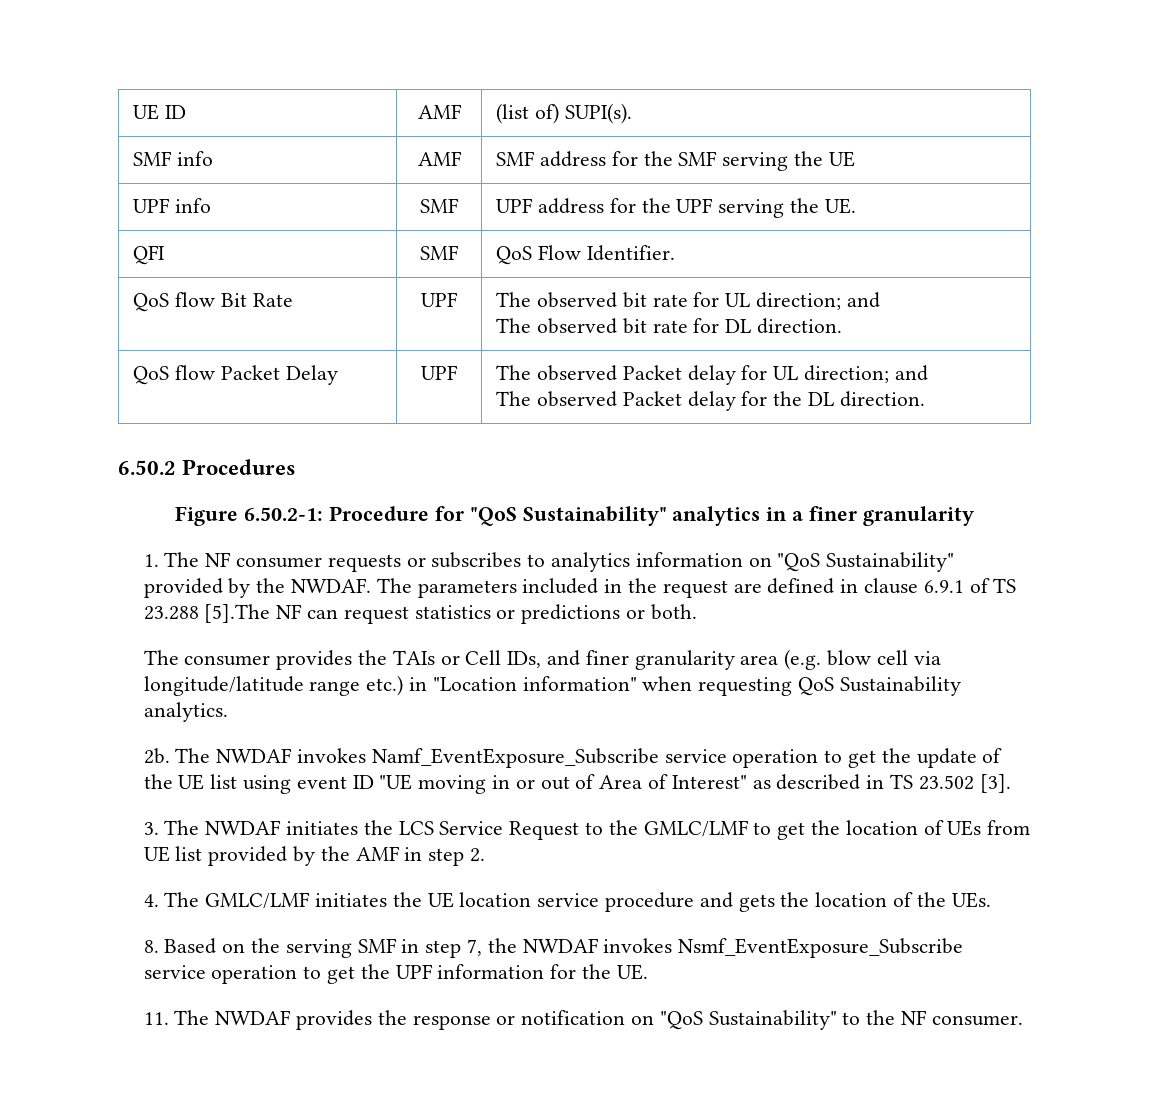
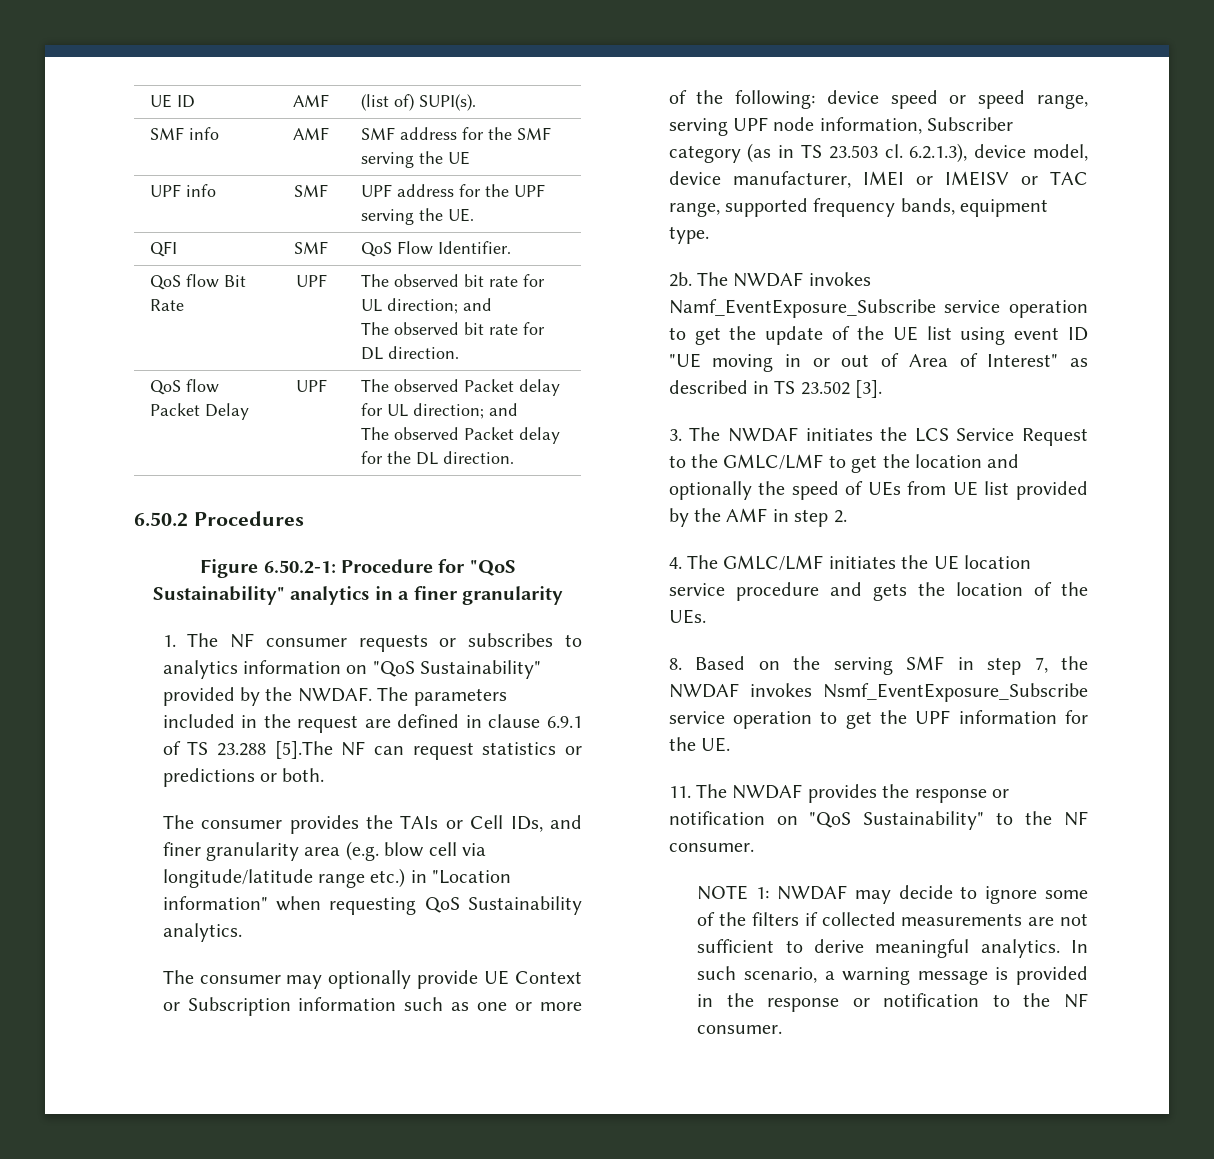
(228, 712) none -> [162,970,582,989] [162,997,582,1016] [668,90,1088,109] [668,117,1014,136] [668,143,1088,163] [668,171,1088,188] [668,198,1049,217] [668,226,709,244] // The consumer may optionally provide UE Context or Subscription information such as one or more of the following: device speed or speed range, serving UPF node information, Subscriber category (as in TS 23.503 cl. 6.2.1.3), device model, device manufacturer, IMEI or IMEISV or TAC range, supported frequency bands, equipment type.
(918, 827) none -> [987,454,1020,468] [668,481,839,500] and optionally the speed
(1023, 1020) none -> [697,885,1088,904] [697,912,1088,926] [697,939,1088,958] [697,966,1088,985] [697,993,1088,1012] [697,1025,783,1034] // NOTE 1: NWDAF may decide to ignore some of the filters if collected measurements are not sufficient to derive meaningful analytics. In such scenario, a warning message is provided in the response or notification to the NF consumer.

